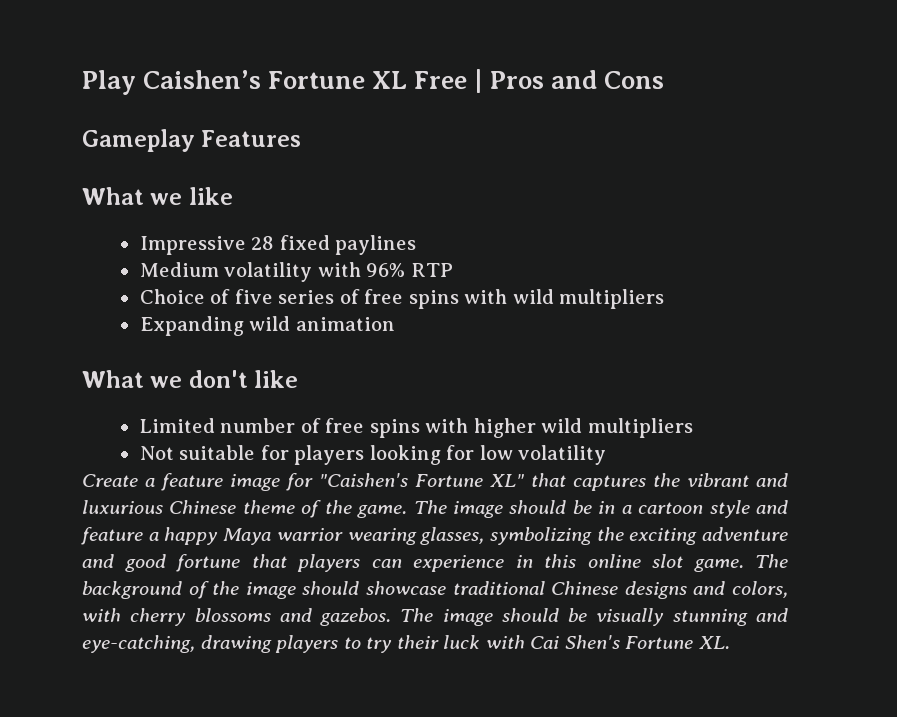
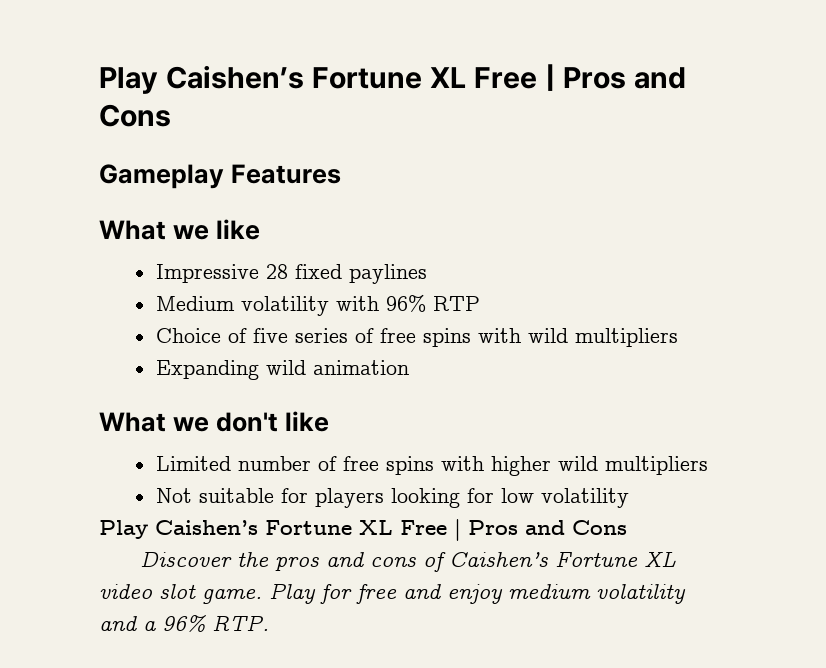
[82,473,789,491] [82,500,789,518] [81,527,788,545] [82,554,788,572] [82,581,789,599] [82,608,788,626] [82,635,730,653] Create a feature image for "Caishen's Fortune XL" that captures the vibrant and luxurious Chinese theme of the game. The image should be in a cartoon style and feature a happy Maya warrior wearing glasses, symbolizing the exciting adventure and good fortune that players can experience in this online slot game. The background of the image should showcase traditional Chinese designs and colors, with cherry blossoms and gazebos. The image should be visually stunning and eye-catching, drawing players to try their luck with Cai Shen's Fortune XL. -> [99,519,627,541] [140,551,677,572] [99,583,686,604] [99,615,269,632] Play Caishen’s Fortune XL Free | Pros and Cons // Discover the pros and cons of Caishen’s Fortune XL video slot game. Play for free and enjoy medium volatility and a 96% RTP.

